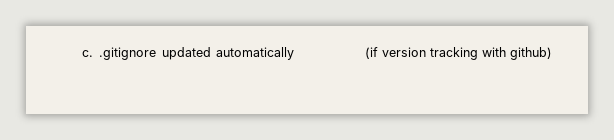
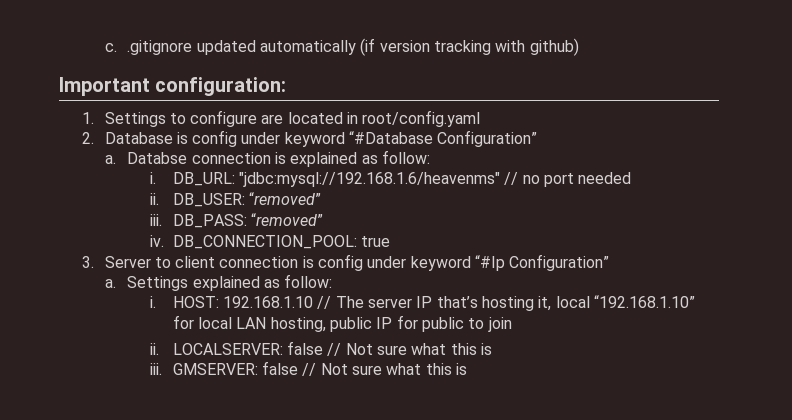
(553, 53) none -> [59,77,287,96] [81,110,481,127] [81,130,538,147] [104,150,430,167] [150,172,632,187] [150,192,322,207] [150,213,324,228] [150,235,391,249] [81,254,610,271] [104,274,333,291] [150,295,695,311] [172,315,512,332] [150,341,493,356] [150,361,468,376] // Important configuration: // 1. Settings to configure are located in root/config.yaml // 2. Database is config under keyword “#Database Configuration” // a. Databse connection is explained as follow: // i. DB_URL: "jdbc:mysql://192.168.1.6/heavenms" // no port needed // ii. DB_USER: “removed” // iii. DB_PASS: “removed” // iv. DB_CONNECTION_POOL: true // 3. Server to client connection is config under keyword “#Ip Configuration” // a. Settings explained as follow: // i. HOST: 192.168.1.10 // The server IP that’s hosting it, local “192.168.1.10” for local LAN hosting, public IP for public to join // ii. LOCALSERVER: false // Not sure what this is // iii. GMSERVER: false // Not sure what this is

